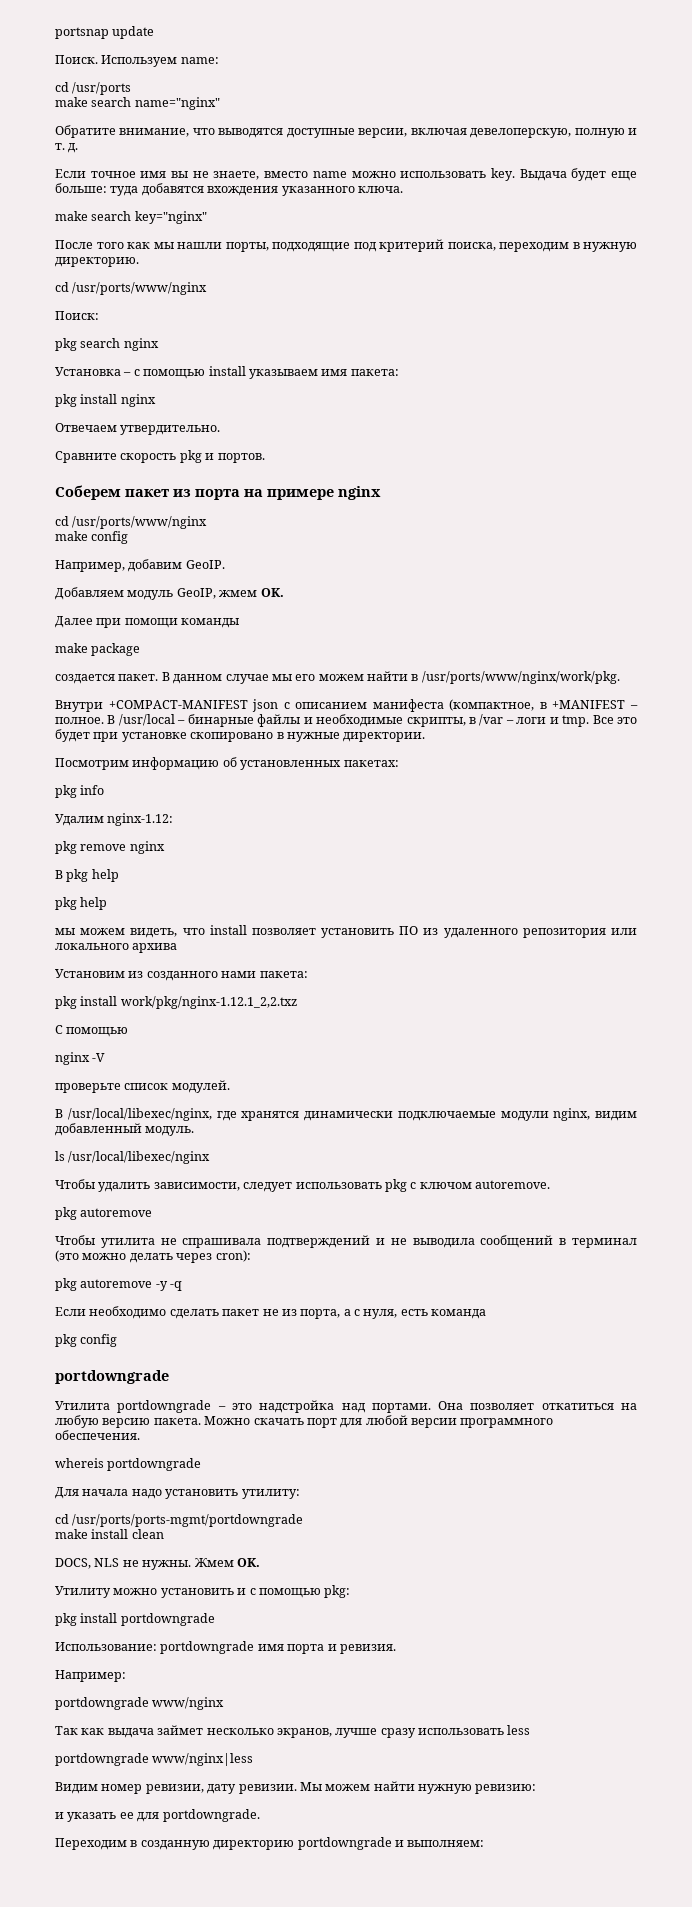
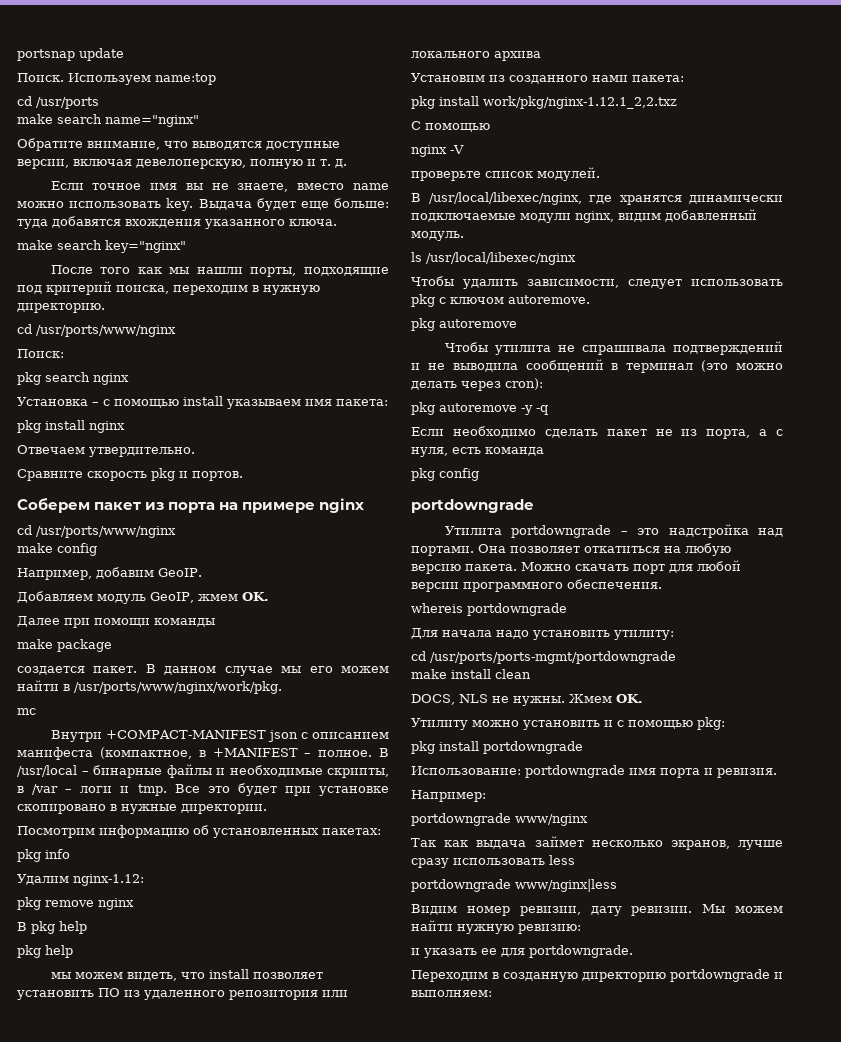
[180,57,219,64] name: -> [155,73,216,85] name:top
(620, 677) none -> [17,708,36,715] // mc

